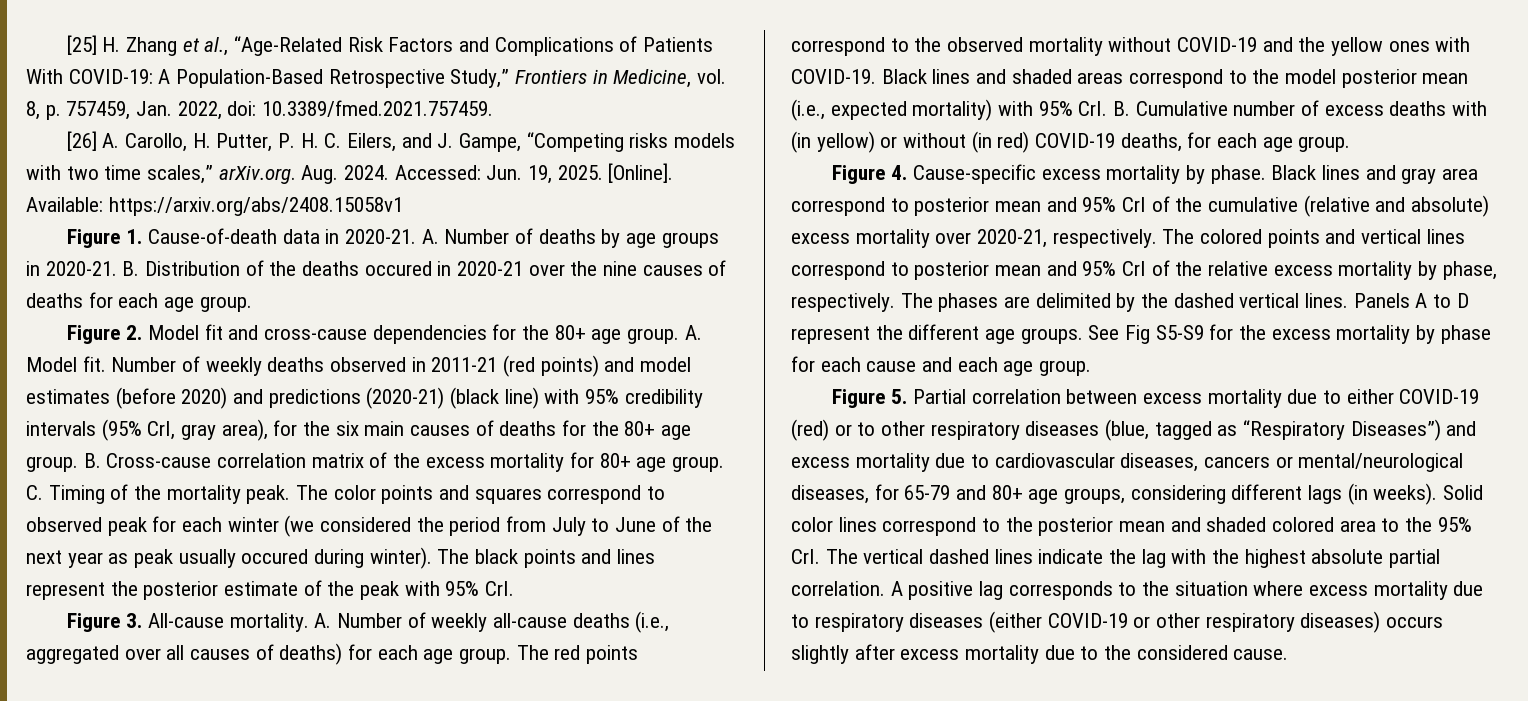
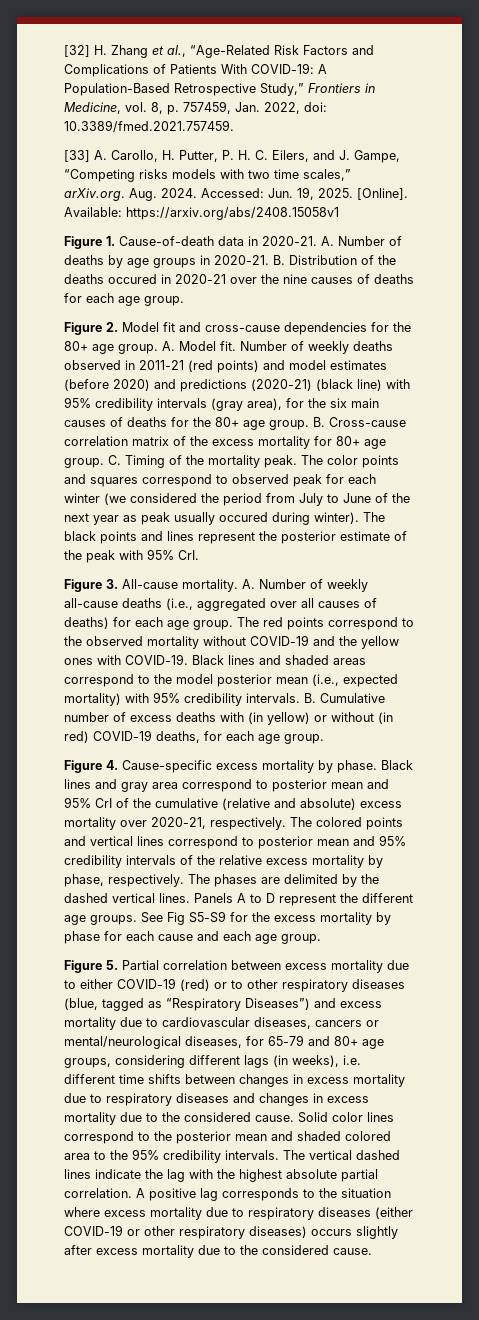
[66,35,97,55] [25] -> [64,45,90,57] [32]
[66,131,97,151] [26] -> [64,150,90,162] [33]
[101,419,217,441] (95% CrI, gray -> [211,398,243,411] (gray
[1078,101,1108,116] CrI. -> [184,693,300,706] credibility intervals.
[1122,261,1147,276] CrI -> [64,855,176,868] credibility intervals
[1373,483,1438,505] weeks). -> [292,1055,361,1067] [64,1074,405,1087] [64,1093,369,1106] [64,1112,294,1125] weeks), i.e. different time shifts between changes in excess mortality due to respiratory diseases and changes in excess mortality due to the considered cause.
[791,549,820,564] CrI. -> [163,1150,279,1163] credibility intervals.

